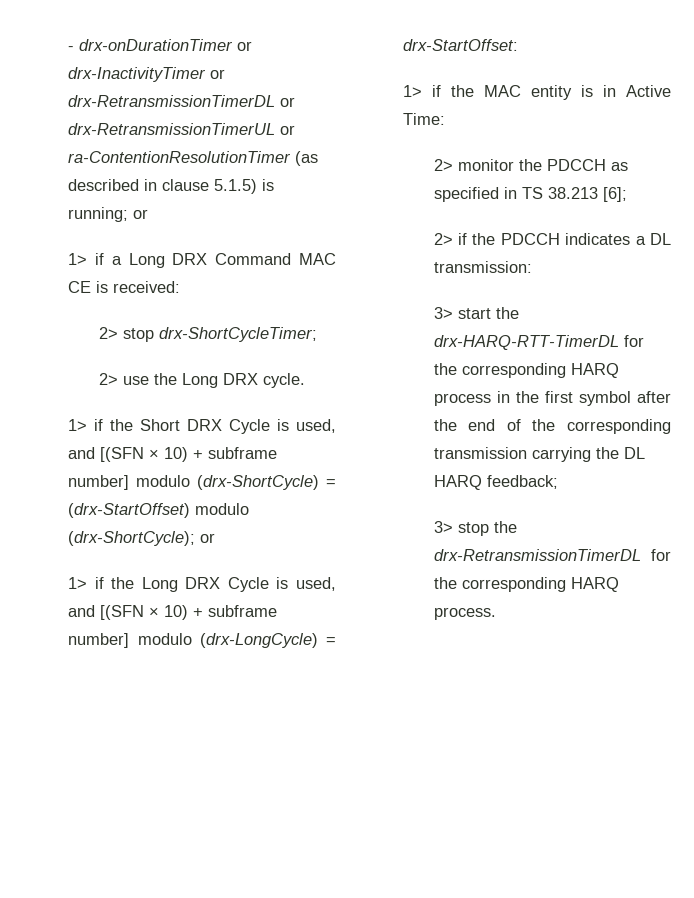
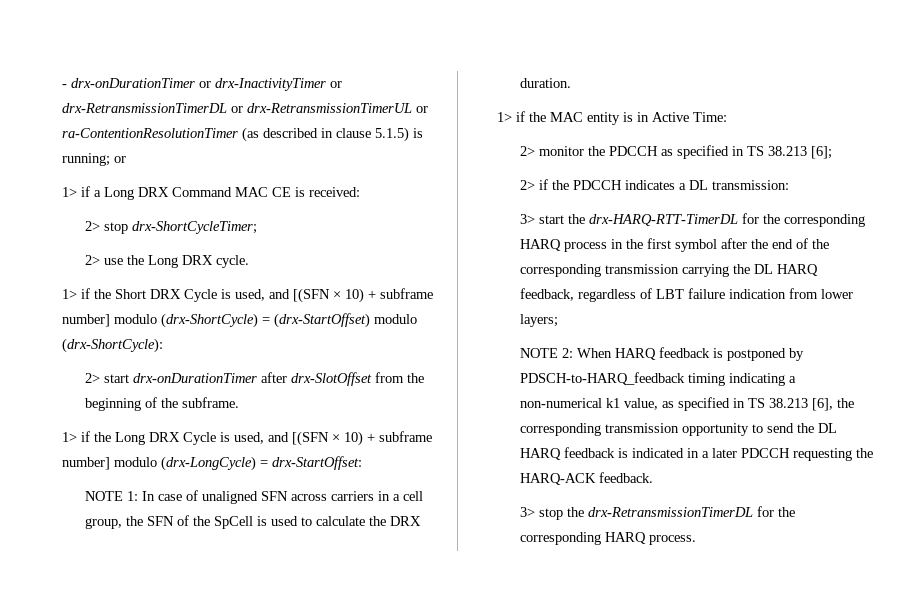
[68,531,216,546] (drx-ShortCycle); or -> [62,338,164,353] [84,372,424,386] [84,397,239,411] (drx-ShortCycle): // 2> start drx-onDurationTimer after drx-SlotOffset from the beginning of the subframe.
(519, 45) none -> [84,490,423,504] [84,515,421,529] [519,78,571,88] // NOTE 1: In case of unaligned SFN across carriers in a cell group, the SFN of the SpCell is used to calculate the DRX duration.
[486,475,558,489] feedback; -> [519,288,853,302] [519,314,558,327] [519,347,804,361] [519,372,796,386] [519,397,854,411] [519,423,837,436] [519,447,873,461] [519,472,653,485] feedback, regardless of LBT failure indication from lower layers; // NOTE 2: When HARQ feedback is postponed by PDSCH-to-HARQ_feedback timing indicating a non-numerical k1 value, as specified in TS 38.213 [6], the corresponding transmission opportunity to send the DL HARQ feedback is indicated in a later PDCCH requesting the HARQ-ACK feedback.

